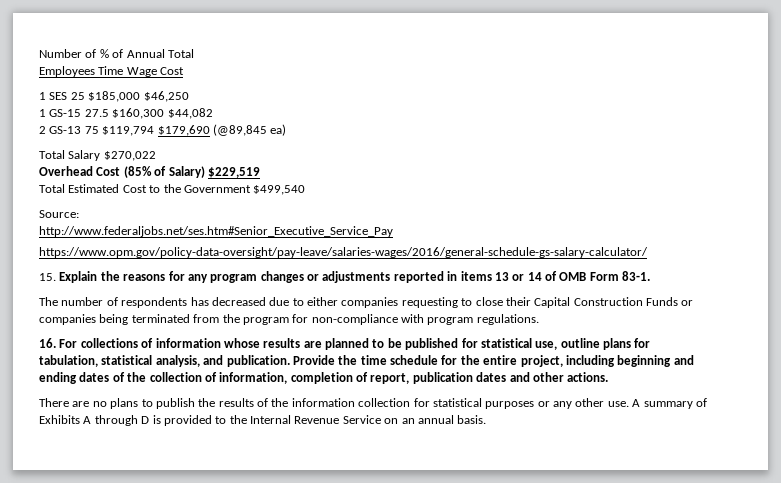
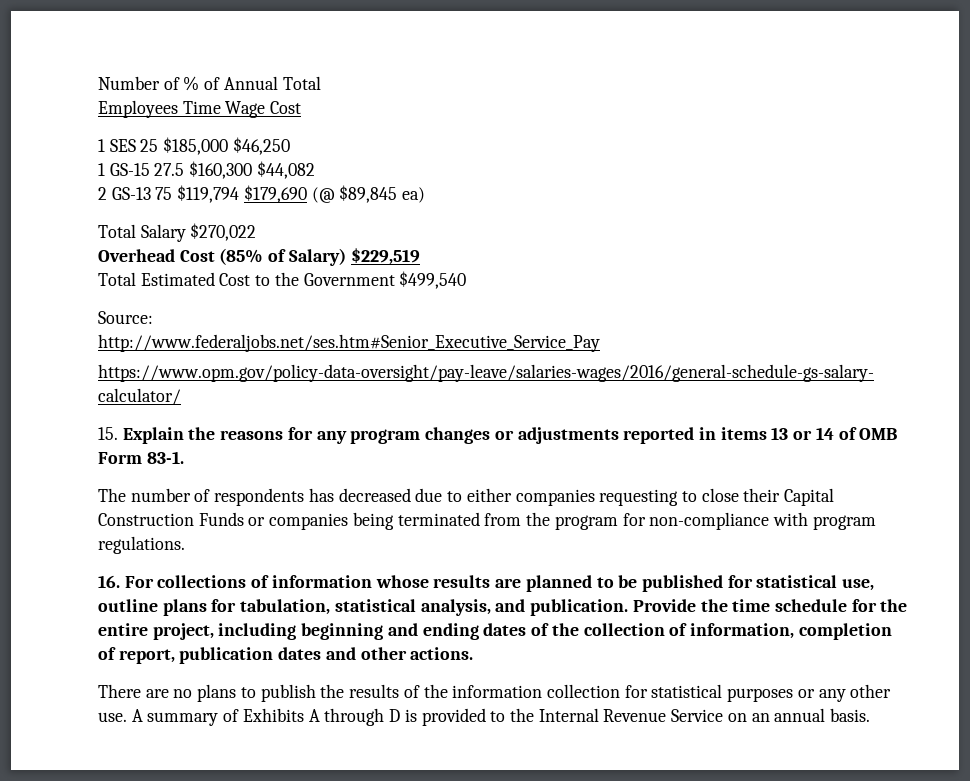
[212,124,267,136] (@89,845 -> [311,185,398,203] (@ $89,845

